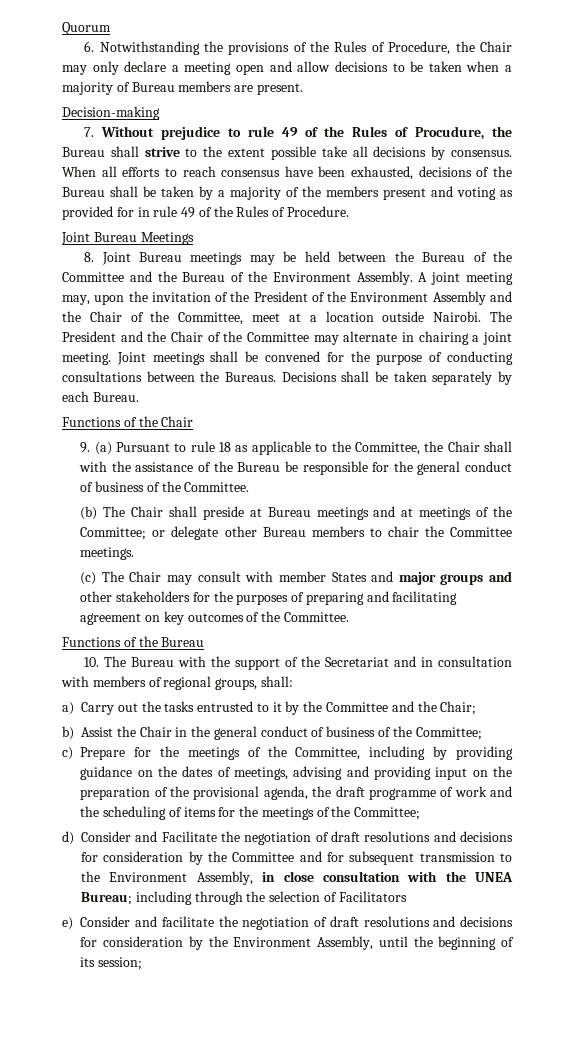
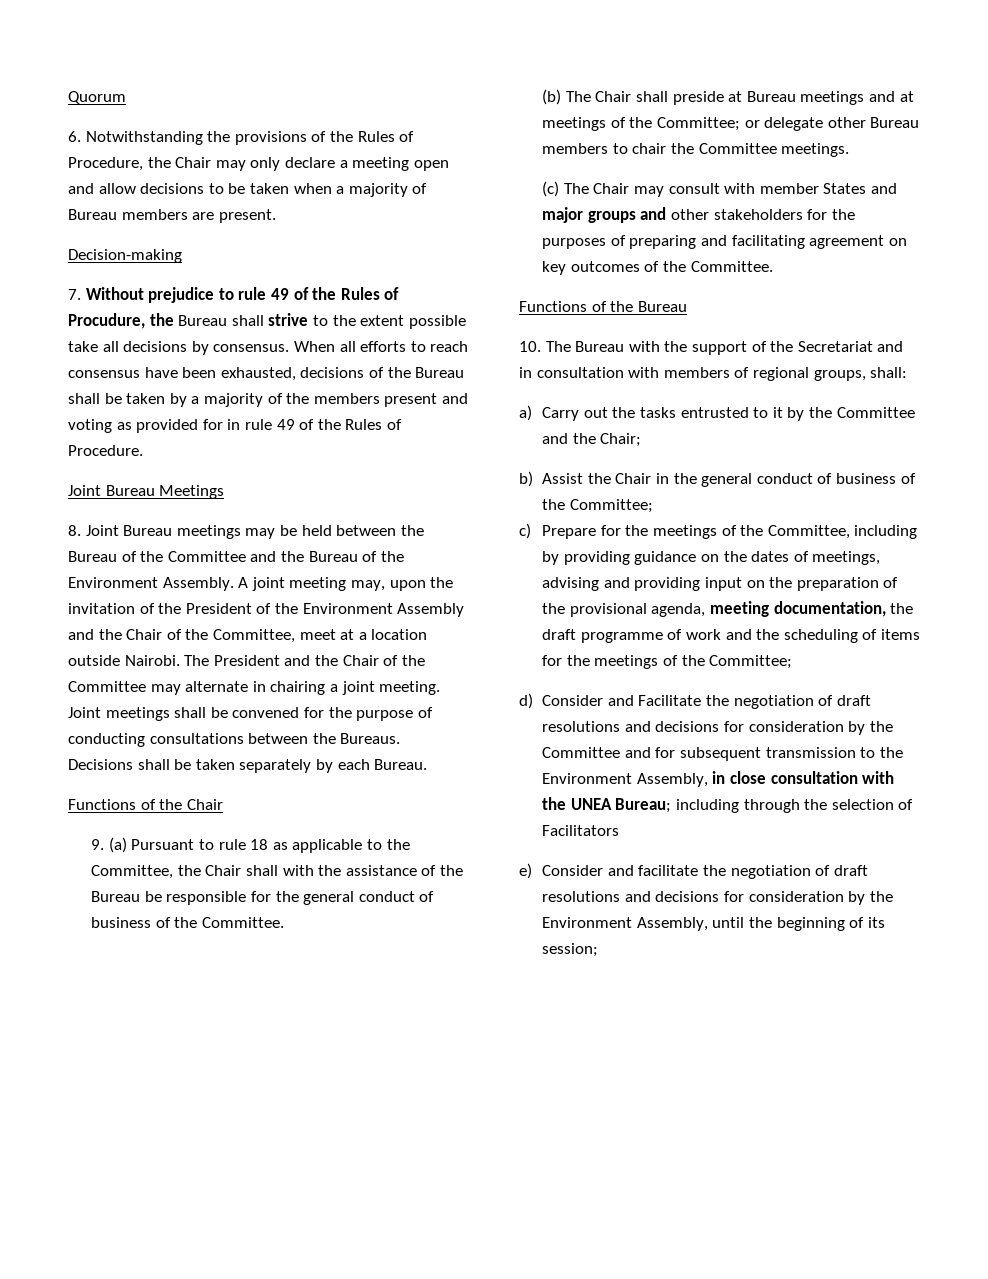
(308, 793) none -> [710,601,886,617] meeting documentation,

